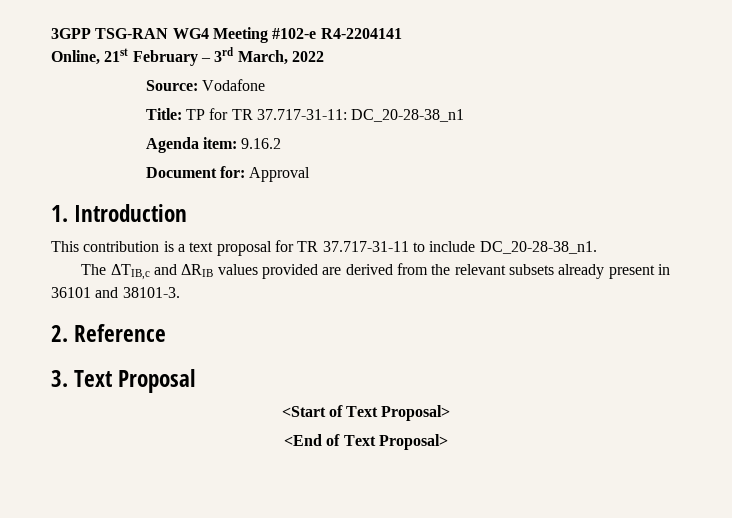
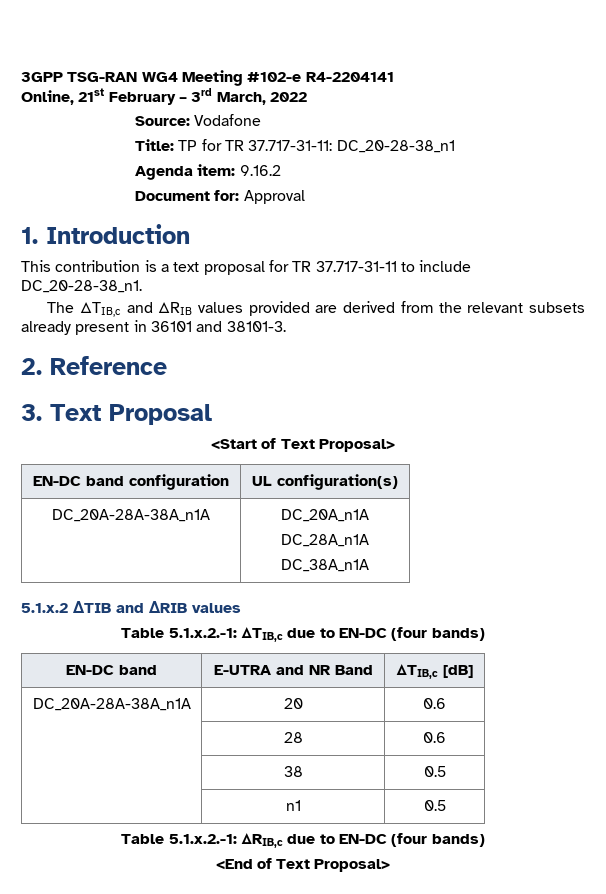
(451, 413) none -> [33,474,229,490] [252,474,398,490] [52,509,210,522] [281,509,369,522] [281,534,369,547] [281,559,369,572] [21,601,241,613] [121,627,485,642] [66,665,157,675] [213,665,373,675] [396,664,474,679] [32,698,191,711] [283,698,303,709] [423,698,447,709] [283,732,303,743] [423,732,447,743] [283,766,303,777] [423,766,446,777] [285,800,301,811] [423,800,446,811] [121,833,485,848] // EN-DC band configuration | UL configuration(s) // DC_20A-28A-38A_n1A | DC_20A_n1A // DC_28A_n1A // DC_38A_n1A // 5.1.x.2 ∆TIB and ∆RIB values // Table 5.1.x.2.-1: ΔTIB,c due to EN-DC (four bands) // EN-DC band | E-UTRA and NR Band | ΔTIB,c [dB] // DC_20A-28A-38A_n1A | 20 | 0.6 // | 28 | 0.6 // | 38 | 0.5 // | n1 | 0.5 // Table 5.1.x.2.-1: ΔRIB,c due to EN-DC (four bands)

